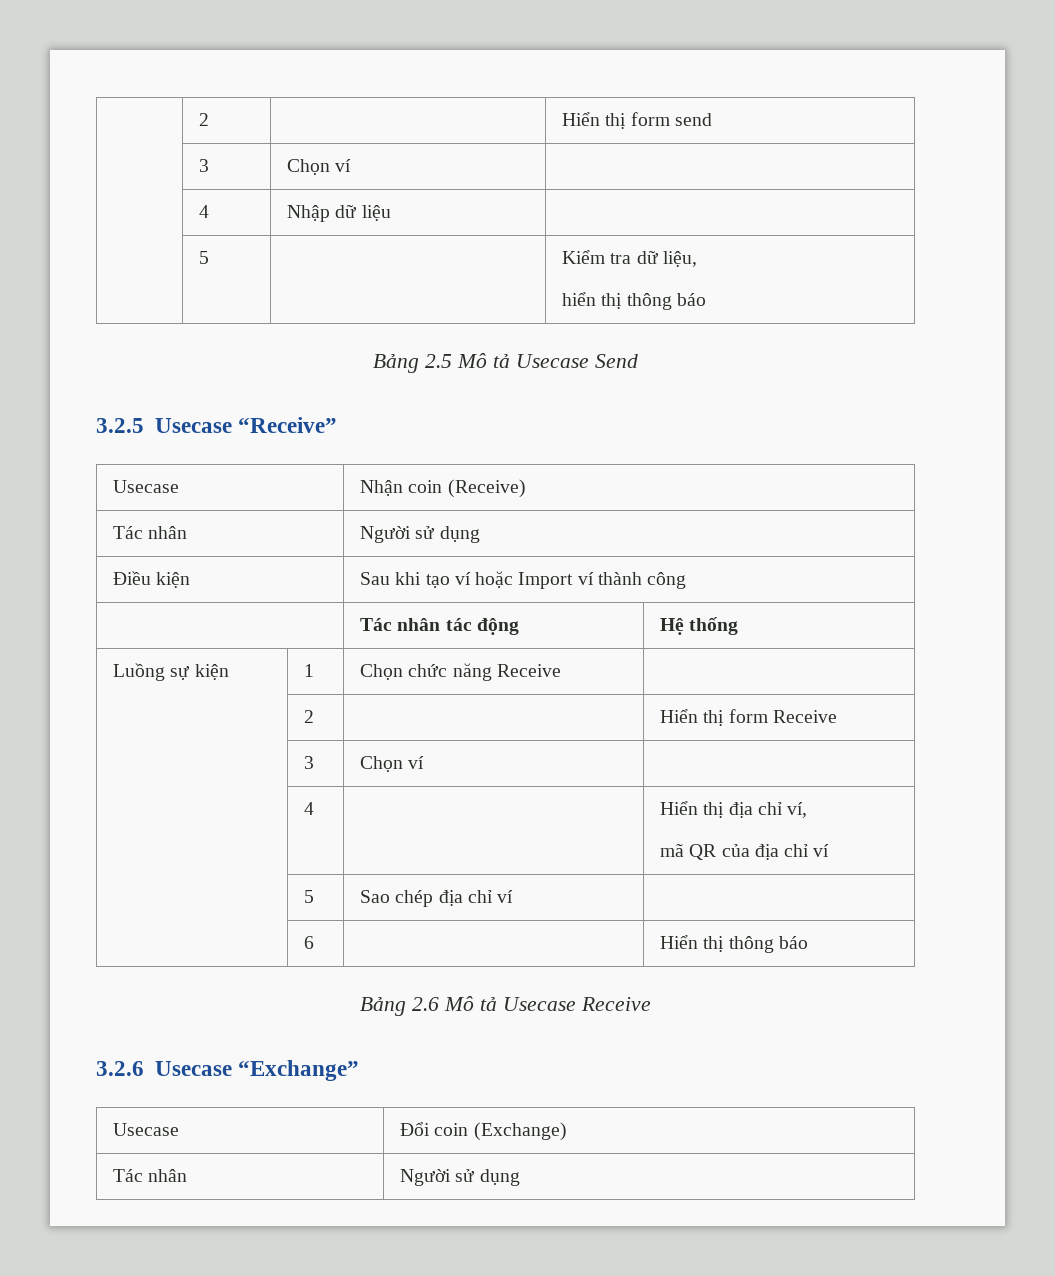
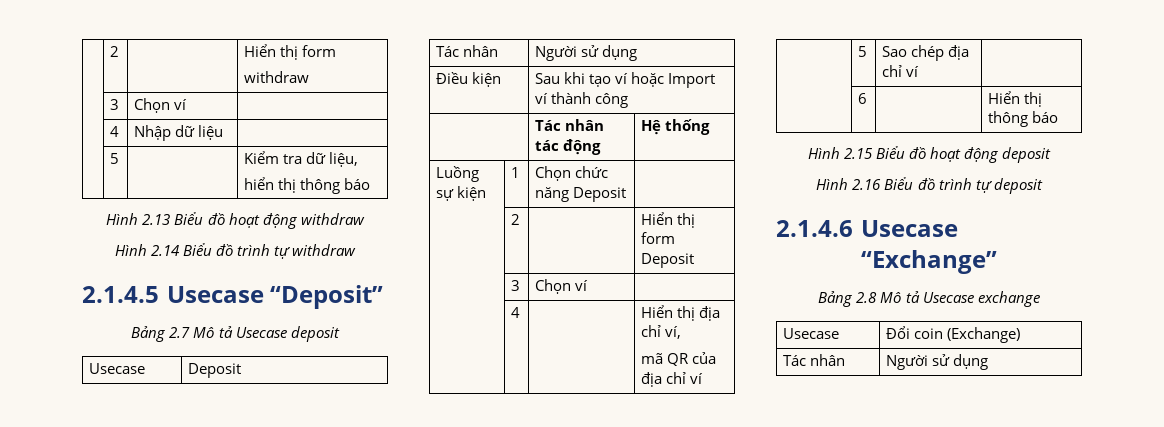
[199,113,210,126] [562,112,712,129] | 2 | | Hiển thị form send -> [109,46,119,57] [243,44,336,60] [243,71,309,83] | 2 | | Hiển thị form // withdraw
[373,353,638,373] [96,417,337,433] [113,480,180,493] [360,479,526,498] // Bảng 2.5 Mô tả Usecase Send // 3.2.5 Usecase “Receive” // Usecase | Nhận coin (Receive) -> [106,212,365,229] [114,243,357,259] [82,285,383,309] [131,326,340,342] [88,363,145,374] [187,363,241,378] // Hình 2.13 Biểu đồ hoạt động withdraw // Hình 2.14 Biểu đồ trình tự withdraw // 2.1.4.5 Usecase “Deposit” // Bảng 2.7 Mô tả Usecase deposit // Usecase | Deposit
[496,664,561,677] [304,710,315,723] [660,709,837,726] Receive | // | 2 | | Hiển thị form Receive -> [572,187,626,202] [510,214,520,225] [640,212,695,228] [640,232,675,244] [640,253,694,268] Deposit | // | 2 | | Hiển thị form Deposit
[360,996,651,1016] [96,1060,359,1081] Bảng 2.6 Mô tả Usecase Receive // 3.2.6 Usecase “Exchange” -> [807,146,1052,163] [816,177,1043,194] [776,220,958,237] [860,250,997,274] [818,291,1040,307] Hình 2.15 Biểu đồ hoạt động deposit // Hình 2.16 Biểu đồ trình tự deposit // 2.1.4.6 Usecase “Exchange” // Bảng 2.8 Mô tả Usecase exchange

